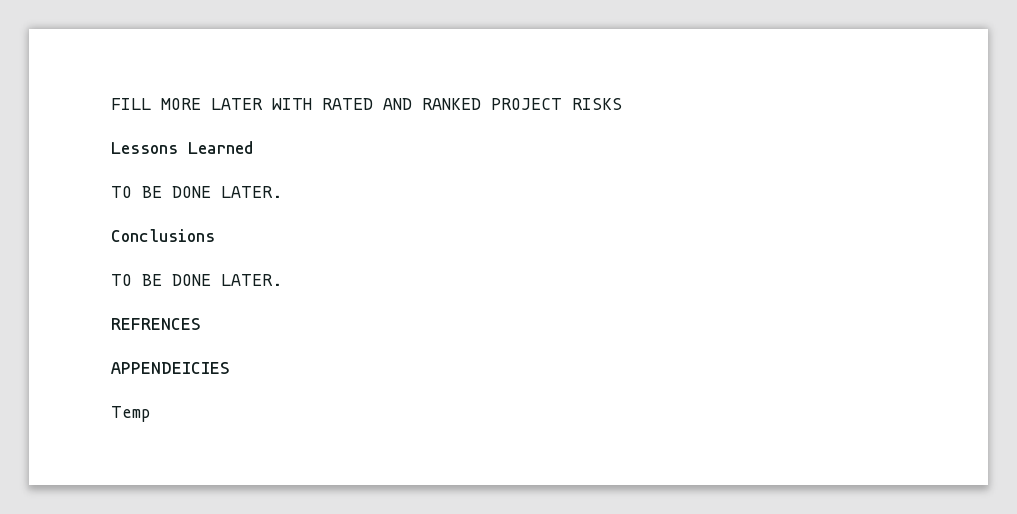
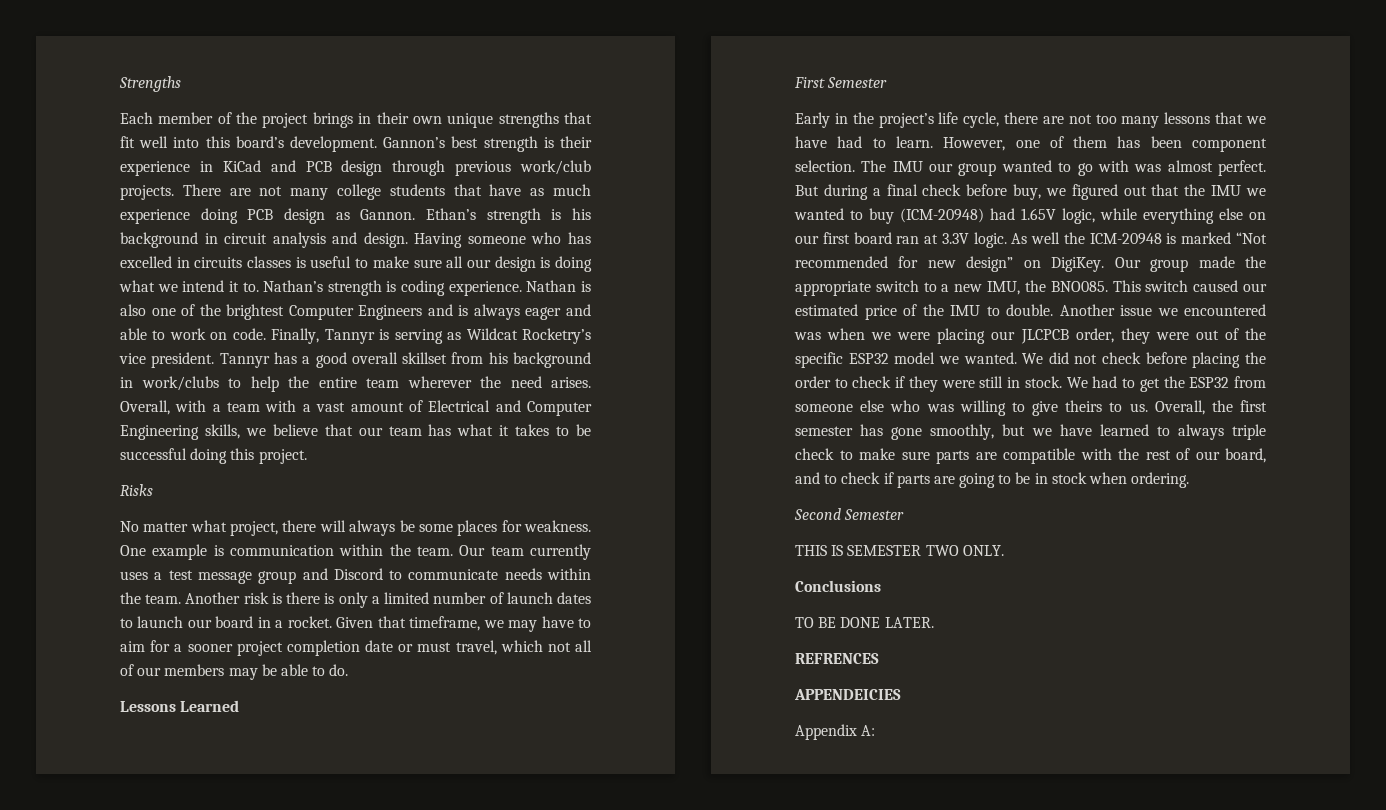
[111,98,622,110] [111,141,253,154] [111,186,282,198] FILL MORE LATER WITH RATED AND RANKED PROJECT RISKS // Lessons Learned // TO BE DONE LATER. -> [119,76,181,92] [120,112,592,128] [120,136,592,152] [120,160,591,176] [120,184,591,200] [120,208,591,224] [120,232,591,248] [120,256,592,272] [119,280,591,296] [120,304,591,320] [120,328,591,344] [119,352,592,368] [120,376,591,392] [120,400,592,416] [120,424,591,440] [120,448,307,464] [120,484,153,496] [120,520,591,536] [120,544,591,560] [120,568,591,584] [120,592,591,608] [120,616,591,632] [120,640,593,656] [120,664,349,680] [120,700,240,712] [794,77,888,88] [795,112,1266,128] [795,136,1267,152] [795,160,1266,176] [795,184,1266,200] [794,208,1266,224] [795,232,1267,248] [795,256,1266,272] [795,280,1267,296] [795,304,1266,320] [794,328,1266,344] [795,352,1266,368] [795,376,1266,392] [795,400,1267,416] [795,424,1266,440] [795,448,1266,464] [795,472,1190,488] [794,508,905,520] [795,545,1004,556] Strengths // Each member of the project brings in their own unique strengths that fit well into this board’s development. Gannon’s best strength is their experience in KiCad and PCB design through previous work/club projects. There are not many college students that have as much experience doing PCB design as Gannon. Ethan’s strength is his background in circuit analysis and design. Having someone who has excelled in circuits classes is useful to make sure all our design is doing what we intend it to. Nathan’s strength is coding experience. Nathan is also one of the brightest Computer Engineers and is always eager and able to work on code. Finally, Tannyr is serving as Wildcat Rocketry’s vice president. Tannyr has a good overall skillset from his background in work/clubs to help the entire team wherever the need arises. Overall, with a team with a vast amount of Electrical and Computer Engineering skills, we believe that our team has what it takes to be successful doing this project. // Risks // No matter what project, there will always be some places for weakness. One example is communication within the team. Our team currently uses a test message group and Discord to communicate needs within the team. Another risk is there is only a limited number of launch dates to launch our board in a rocket. Given that timeframe, we may have to aim for a sooner project completion date or must travel, which not all of our members may be able to do. // Lessons Learned // First Semester // Early in the project’s life cycle, there are not too many lessons that we have had to learn. However, one of them has been component selection. The IMU our group wanted to go with was almost perfect. But during a final check before buy, we figured out that the IMU we wanted to buy (ICM-20948) had 1.65V logic, while everything else on our first board ran at 3.3V logic. As well the ICM-20948 is marked “Not recommended for new design” on DigiKey. Our group made the appropriate switch to a new IMU, the BNO085. This switch caused our estimated price of the IMU to double. Another issue we encountered was when we were placing our JLCPCB order, they were out of the specific ESP32 model we wanted. We did not check before placing the order to check if they were still in stock. We had to get the ESP32 from someone else who was willing to give theirs to us. Overall, the first semester has gone smoothly, but we have learned to always triple check to make sure parts are compatible with the rest of our board, and to check if parts are going to be in stock when ordering. // Second Semester // THIS IS SEMESTER TWO ONLY.
[111,406,151,422] Temp -> [795,724,876,740] Appendix A:

